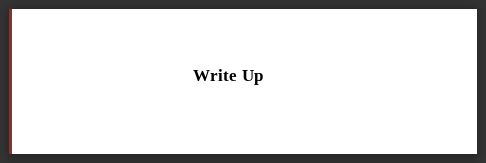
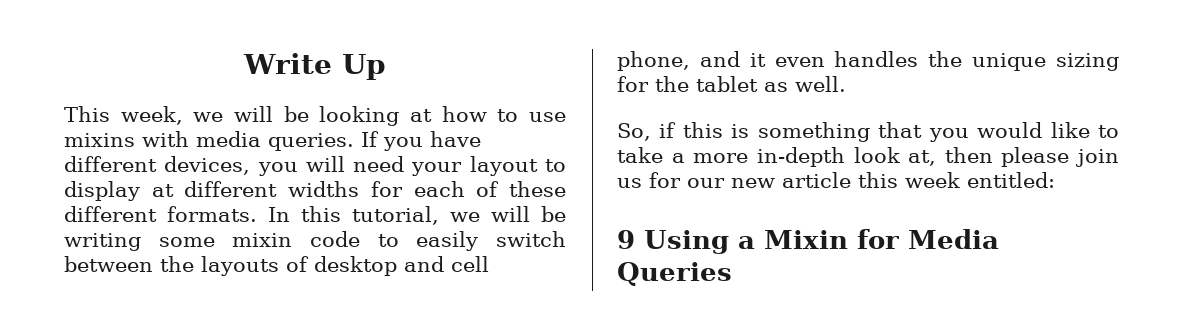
(263, 77) none -> [64,106,566,126] [64,131,481,151] [64,156,566,176] [64,181,566,201] [64,206,566,225] [64,231,566,251] [64,256,489,276] [617,51,1119,71] [617,76,846,92] [617,122,1119,142] [617,147,1119,167] [617,172,1055,188] [617,229,999,254] [617,262,732,286] // This week, we will be looking at how to use mixins with media queries. If you have different devices, you will need your layout to display at different widths for each of these different formats. In this tutorial, we will be writing some mixin code to easily switch between the layouts of desktop and cell phone, and it even handles the unique sizing for the tablet as well. // So, if this is something that you would like to take a more in-depth look at, then please join us for our new article this week entitled: // 9 Using a Mixin for Media Queries

